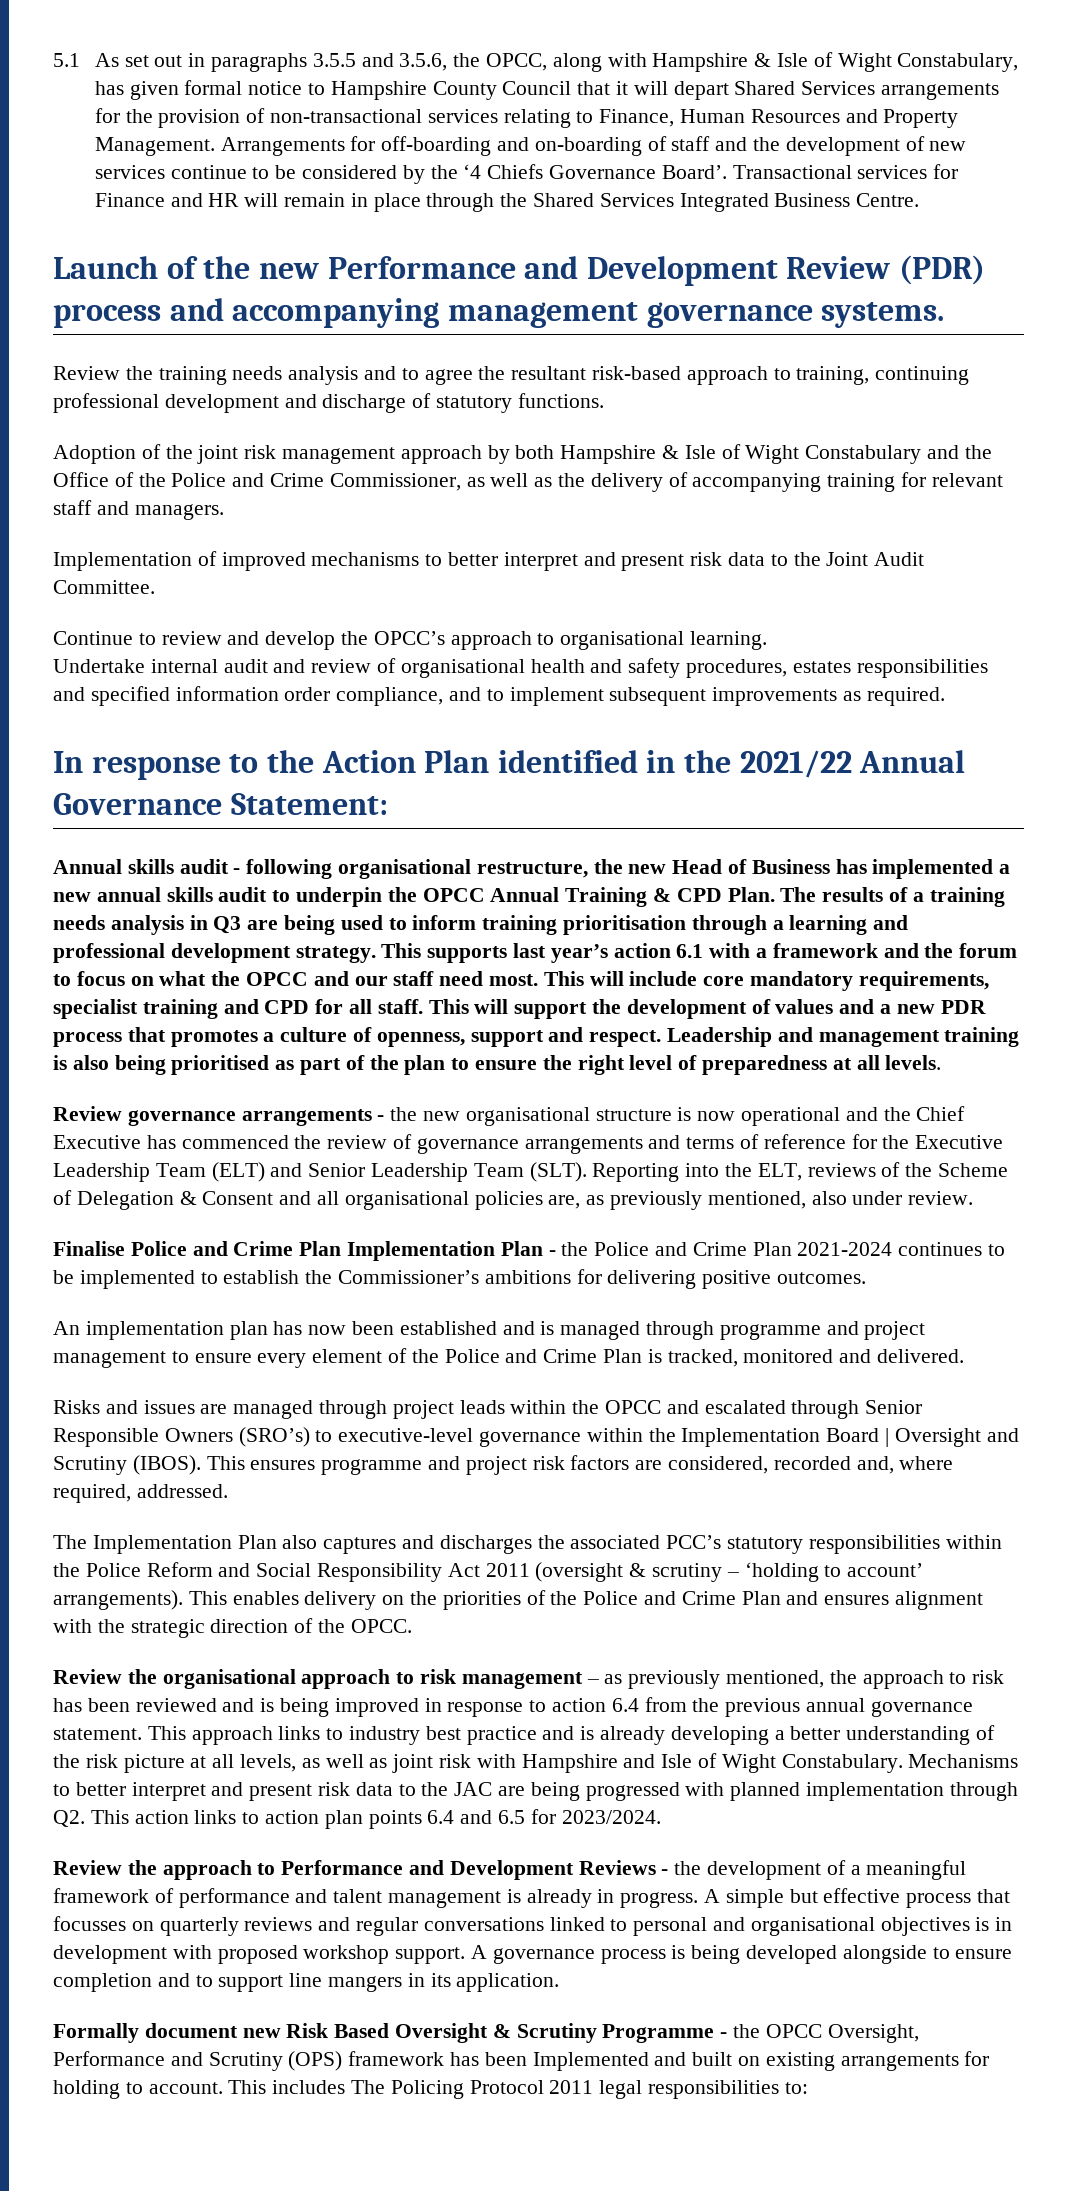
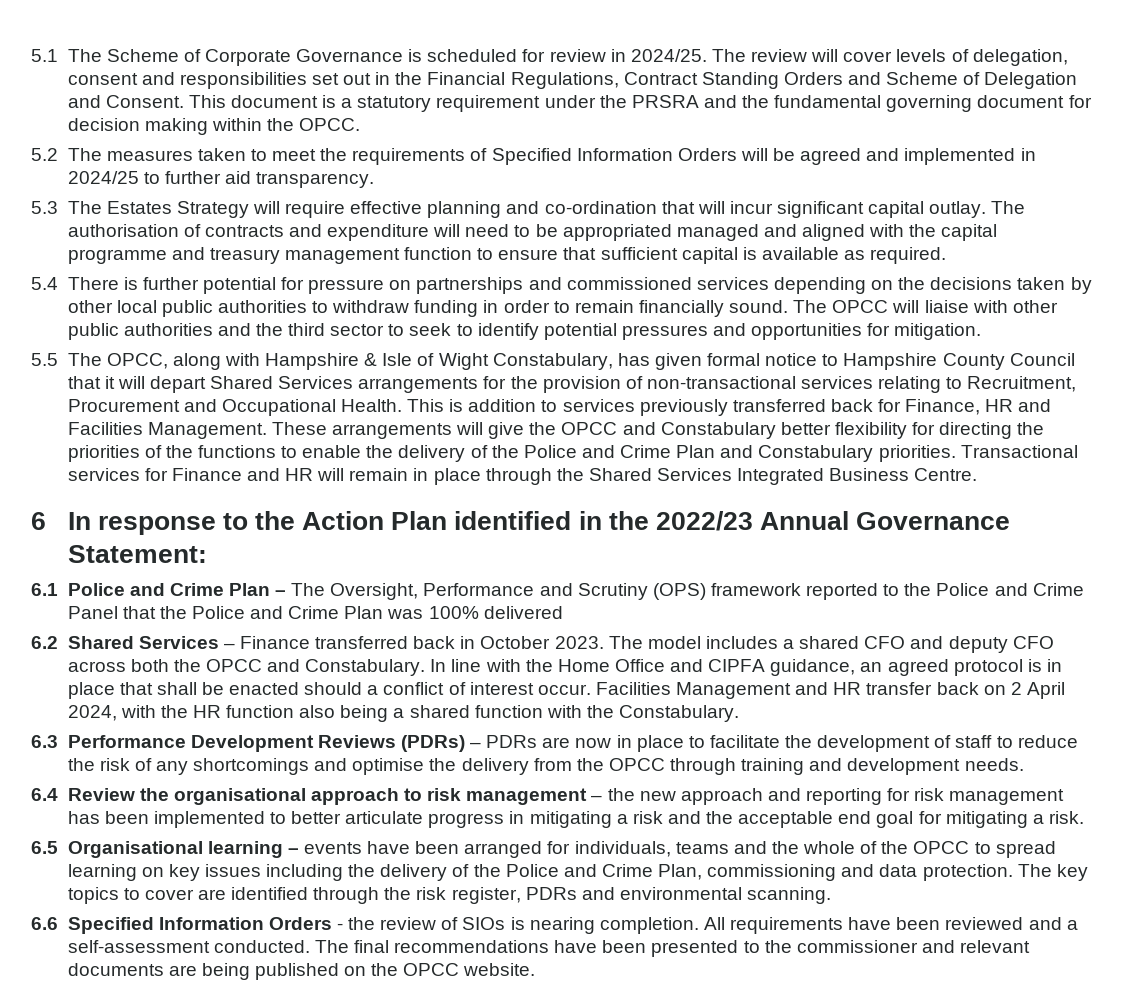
[94,53,481,72] As set out in paragraphs 3.5.5 and 3.5.6, the -> [67,49,1068,66] [67,72,1078,89] [67,95,1092,112] [67,118,361,135] [31,148,1036,165] [67,171,375,188] [31,201,1026,218] [67,224,998,241] [67,247,947,264] [31,277,1092,294] [67,300,1058,317] [67,323,982,340] [31,353,102,366] The Scheme of Corporate Governance is scheduled for review in 2024/25. The review will cover levels of delegation, consent and responsibilities set out in the Financial Regulations, Contract Standing Orders and Scheme of Delegation and Consent. This document is a statutory requirement under the PRSRA and the fundamental governing document for decision making within the OPCC. // 5.2 The measures taken to meet the requirements of Specified Information Orders will be agreed and implemented in 2024/25 to further aid transparency. // 5.3 The Estates Strategy will require effective planning and co-ordination that will incur significant capital outlay. The authorisation of contracts and expenditure will need to be appropriated managed and aligned with the capital programme and treasury management function to ensure that sufficient capital is available as required. // 5.4 There is further potential for pressure on partnerships and commissioned services depending on the decisions taken by other local public authorities to withdraw funding in order to remain financially sound. The OPCC will liaise with other public authorities and the third sector to seek to identify potential pressures and opportunities for mitigation. // 5.5 The
[599,109,959,128] [94,136,967,156] [94,164,727,184] Finance, Human Resources and Property Management. Arrangements for off-boarding and on-boarding of staff and the development of new services continue to be considered by the ‘4 Chiefs Governance Board’. -> [967,376,1077,392] [67,399,1052,416] [67,422,1045,439] [67,445,956,462] Recruitment, Procurement and Occupational Health. This is addition to services previously transferred back for Finance, HR and Facilities Management. These arrangements will give the OPCC and Constabulary better flexibility for directing the priorities of the functions to enable the delivery of the Police and Crime Plan and Constabulary priorities.
[53,255,986,286] [53,298,945,328] [53,366,970,385] [53,393,604,413] [53,444,992,464] [53,472,1003,492] [53,500,224,520] [53,551,925,571] [53,580,155,594] [53,631,768,650] [53,658,988,678] [53,686,945,706] Launch of the new Performance and Development Review (PDR) process and accompanying management governance systems. // Review the training needs analysis and to agree the resultant risk-based approach to training, continuing professional development and discharge of statutory functions. // Adoption of the joint risk management approach by both Hampshire & Isle of Wight Constabulary and the Office of the Police and Crime Commissioner, as well as the delivery of accompanying training for relevant staff and managers. // Implementation of improved mechanisms to better interpret and present risk data to the Joint Audit Committee. // Continue to review and develop the OPCC’s approach to organisational learning. // Undertake internal audit and review of organisational health and safety procedures, estates responsibilities and specified information order compliance, and to implement subsequent improvements as required. // -> [31,512,46,530] 6
[739,750,852,778] 2021/22 -> [655,511,753,531] 2022/23
[53,859,1011,879] [53,887,1005,907] [53,915,909,935] [53,943,1018,963] [53,971,989,991] [53,999,986,1019] [53,1027,1020,1047] [53,1055,942,1075] [53,1106,966,1126] [53,1134,1004,1154] [53,1162,1009,1182] [53,1190,974,1210] [53,1241,1006,1261] [53,1269,867,1289] [53,1321,926,1340] [53,1348,965,1368] [53,1400,923,1419] [53,1427,1019,1447] [53,1455,954,1475] [53,1484,228,1503] [53,1535,1002,1554] [53,1562,924,1582] [53,1590,984,1610] [53,1618,412,1638] Annual skills audit - following organisational restructure, the new Head of Business has implemented a new annual skills audit to underpin the OPCC Annual Training & CPD Plan. The results of a training needs analysis in Q3 are being used to inform training prioritisation through a learning and professional development strategy. This supports last year’s action 6.1 with a framework and the forum to focus on what the OPCC and our staff need most. This will include core mandatory requirements, specialist training and CPD for all staff. This will support the development of values and a new PDR process that promotes a culture of openness, support and respect. Leadership and management training is also being prioritised as part of the plan to ensure the right level of preparedness at all levels. // Review governance arrangements - the new organisational structure is now operational and the Chief Executive has commenced the review of governance arrangements and terms of reference for the Executive Leadership Team (ELT) and Senior Leadership Team (SLT). Reporting into the ELT, reviews of the Scheme of Delegation & Consent and all organisational policies are, as previously mentioned, also under review. // Finalise Police and Crime Plan Implementation Plan - the Police and Crime Plan 2021-2024 continues to be implemented to establish the Commissioner’s ambitions for delivering positive outcomes. // An implementation plan has now been established and is managed through programme and project management to ensure every element of the Police and Crime Plan is tracked, monitored and delivered. // Risks and issues are managed through project leads within the OPCC and escalated through Senior Responsible Owners (SRO’s) to executive-level governance within the Implementation Board | Oversight and Scrutiny (IBOS). This ensures programme and project risk factors are considered, recorded and, where required, addressed. // The Implementation Plan also captures and discharges the associated PCC’s statutory responsibilities within the Police Reform and Social Responsibility Act 2011 (oversight & scrutiny – ‘holding to account’ arrangements). This enables delivery on the priorities of the Police and Crime Plan and ensures alignment with the strategic direction of the OPCC. // -> [31,583,1084,600] [67,606,563,619] [31,636,1054,653] [67,659,1062,676] [67,682,1065,699] [67,705,740,722] [31,735,1078,752] [67,758,1024,775] [31,788,58,801] 6.1 Police and Crime Plan – The Oversight, Performance and Scrutiny (OPS) framework reported to the Police and Crime Panel that the Police and Crime Plan was 100% delivered // 6.2 Shared Services – Finance transferred back in October 2023. The model includes a shared CFO and deputy CFO across both the OPCC and Constabulary. In line with the Home Office and CIPFA guidance, an agreed protocol is in place that shall be enacted should a conflict of interest occur. Facilities Management and HR transfer back on 2 April 2024, with the HR function also being a shared function with the Constabulary. // 6.3 Performance Development Reviews (PDRs) – PDRs are now in place to facilitate the development of staff to reduce the risk of any shortcomings and optimise the delivery from the OPCC through training and development needs. // 6.4
[604,1670,1005,1689] [53,1697,973,1717] [53,1725,996,1745] [53,1753,1019,1773] [53,1782,1018,1801] [53,1809,661,1829] [53,1860,967,1880] [53,1888,1011,1908] [53,1916,1013,1936] [53,1945,1013,1964] [53,1973,560,1992] [53,2023,919,2043] [53,2051,990,2071] [53,2080,808,2099] as previously mentioned, the approach to risk has been reviewed and is being improved in response to action 6.4 from the previous annual governance statement. This approach links to industry best practice and is already developing a better understanding of the risk picture at all levels, as well as joint risk with Hampshire and Isle of Wight Constabulary. Mechanisms to better interpret and present risk data to the JAC are being progressed with planned implementation through Q2. This action links to action plan points 6.4 and 6.5 for 2023/2024. // Review the approach to Performance and Development Reviews - the development of a meaningful framework of performance and talent management is already in progress. A simple but effective process that focusses on quarterly reviews and regular conversations linked to personal and organisational objectives is in development with proposed workshop support. A governance process is being developed alongside to ensure completion and to support line mangers in its application. // Formally document new Risk Based Oversight & Scrutiny Programme - the OPCC Oversight, Performance and Scrutiny (OPS) framework has been Implemented and built on existing arrangements for holding to account. This includes The Policing Protocol 2011 legal responsibilities to: -> [607,788,1065,805] [67,811,1084,828] [31,841,1056,858] [67,864,1088,881] [67,887,832,904] [31,917,1078,934] [67,940,1031,957] [67,963,536,980] the new approach and reporting for risk management has been implemented to better articulate progress in mitigating a risk and the acceptable end goal for mitigating a risk. // 6.5 Organisational learning – events have been arranged for individuals, teams and the whole of the OPCC to spread learning on key issues including the delivery of the Police and Crime Plan, commissioning and data protection. The key topics to cover are identified through the risk register, PDRs and environmental scanning. // 6.6 Specified Information Orders - the review of SIOs is nearing completion. All requirements have been reviewed and a self-assessment conducted. The final recommendations have been presented to the commissioner and relevant documents are being published on the OPCC website.

